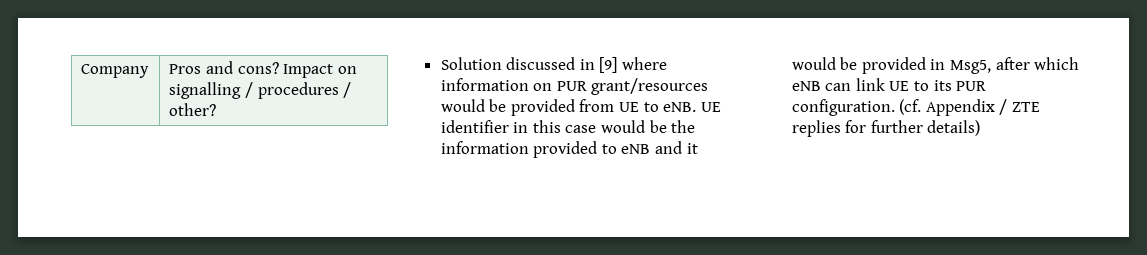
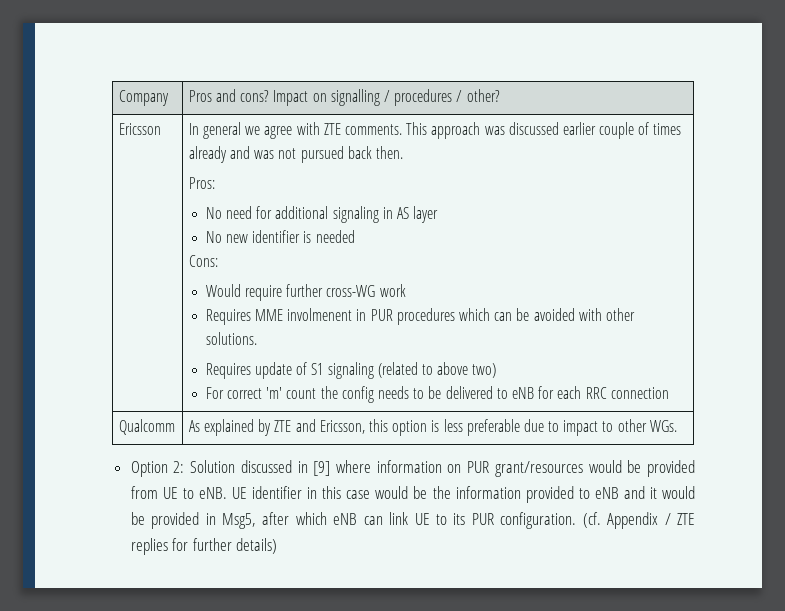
(217, 109) // -> [118,123,161,135] [188,122,682,139] [188,146,403,163] [188,177,215,189] [205,206,439,223] [205,230,355,243] [188,255,218,267] [205,284,406,301] [205,308,635,325] [205,332,257,345] [205,362,497,379] [205,386,669,403] [118,419,175,435] [188,419,677,436] [130,461,185,477] // Ericsson | In general we agree with ZTE comments. This approach was discussed earlier couple of times already and was not pursued back then. // Pros: // No need for additional signaling in AS layer // No new identifier is needed // Cons: // Would require further cross-WG work // Requires MME involmenent in PUR procedures which can be avoided with other solutions. // Requires update of S1 signaling (related to above two) // For correct 'm' count the config needs to be delivered to eNB for each RRC connection // Qualcomm | As explained by ZTE and Ericsson, this option is less preferable due to impact to other WGs. // Option 2:

